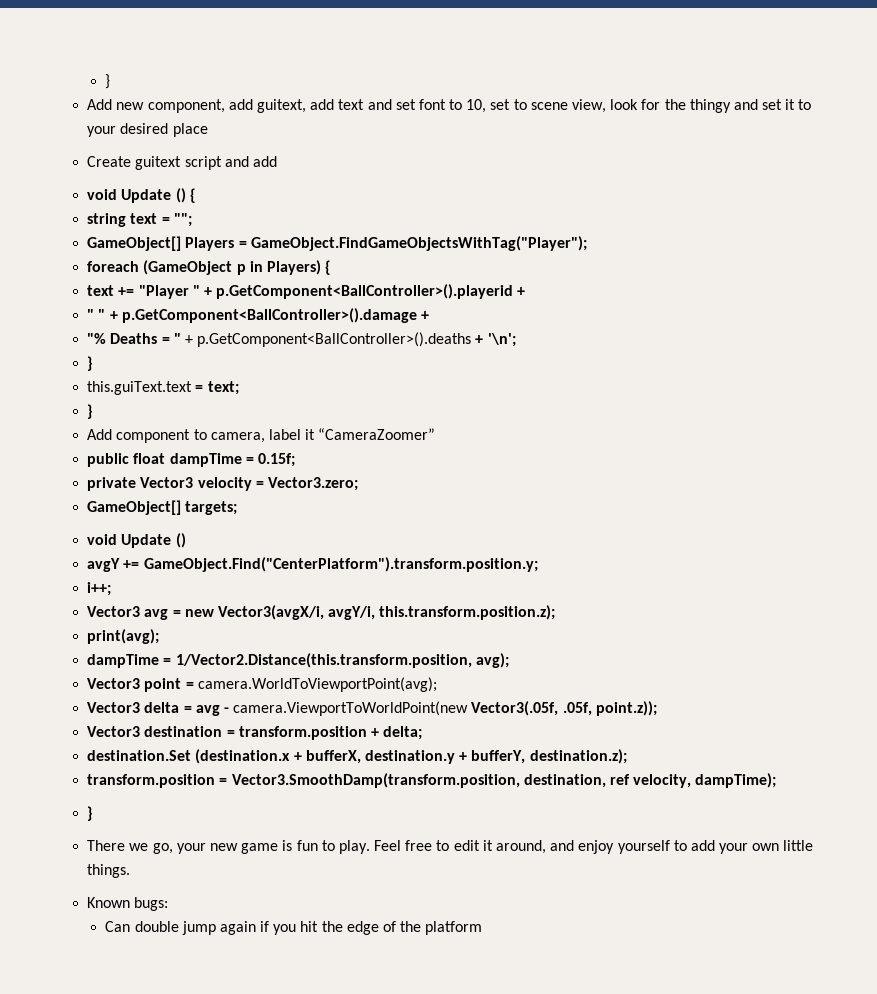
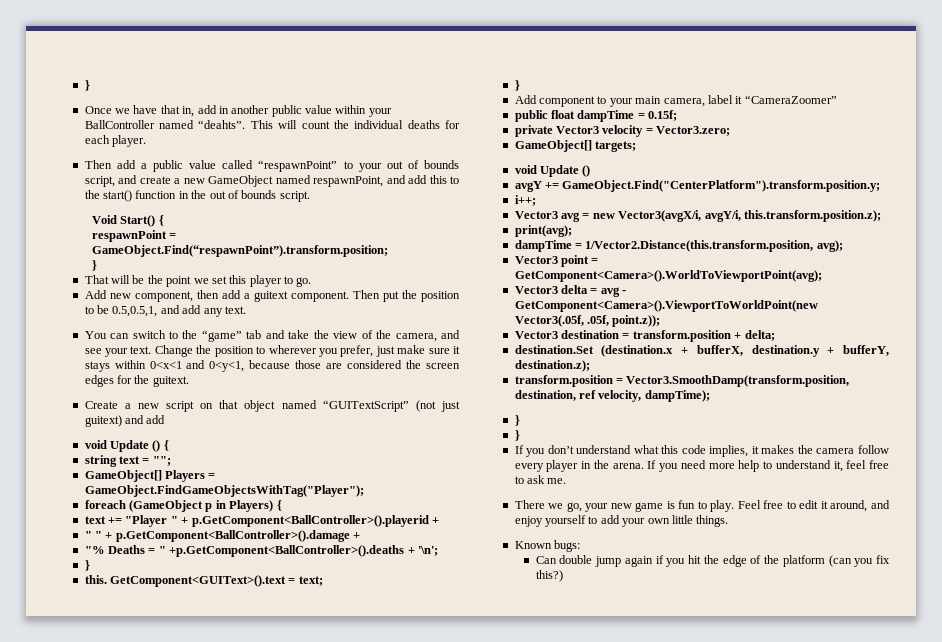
[105,74,111,89] [87,99,812,113] [87,123,208,137] [87,156,222,170] } // Add new component, add guitext, add text and set font to 10, set to scene view, look for the thingy and set it to your desired place // Create guitext script -> [84,80,90,91] [84,105,392,117] [84,120,460,129] [84,135,147,147] [84,160,460,172] [84,175,459,187] [84,190,310,202] [91,215,164,227] [91,230,177,242] [91,245,388,257] [91,260,97,271] [84,275,312,287] [84,290,460,302] [84,305,246,317] [84,330,460,342] [84,345,461,357] [84,360,460,372] [84,375,189,387] [84,400,460,412] [84,415,122,427] } // Once we have that in, add in another public value within your BallController named “deahts”. This will count the individual deaths for each player. // Then add a public value called “respawnPoint” to your out of bounds script, and create a new GameObject named respawnPoint, and add this to the start() function in the out of bounds script. // Void Start() { // respawnPoint = GameObject.Find(“respawnPoint”).transform.position; // } // That will be the point we set this player to go. // Add new component, then add a guitext component. Then put the position to be 0.5,0.5,1, and add any text. // You can switch to the “game” tab and take the view of the camera, and see your text. Change the position to wherever you prefer, just make sure it stays within 0<x<1 and 0<y<1, because those are considered the screen edges for the guitext. // Create a new script on that object named “GUITextScript” (not just guitext)
[184,332,472,347] + p.GetComponent<BallController>().deaths -> [169,545,405,557] +p.GetComponent<BallController>().deaths
[87,381,193,395] this.guiText.text -> [84,575,287,587] this. GetComponent<GUIText>().text
(207, 434) none -> [609,96,662,107] your main
[197,677,437,692] camera.WorldToViewportPoint(avg); -> [514,270,822,282] GetComponent<Camera>().WorldToViewportPoint(avg);
[233,701,469,716] camera.ViewportToWorldPoint(new -> [514,300,818,312] GetComponent<Camera>().ViewportToWorldPoint(new
(94, 813) none -> [514,430,520,441] [514,445,890,457] [514,460,889,472] [514,475,567,484] // } // If you don’t understand what this code implies, it makes the camera follow every player in the arena. If you need more help to understand it, feel free to ask me.
(483, 928) none -> [828,555,890,567] [535,570,563,582] (can you fix this?)

